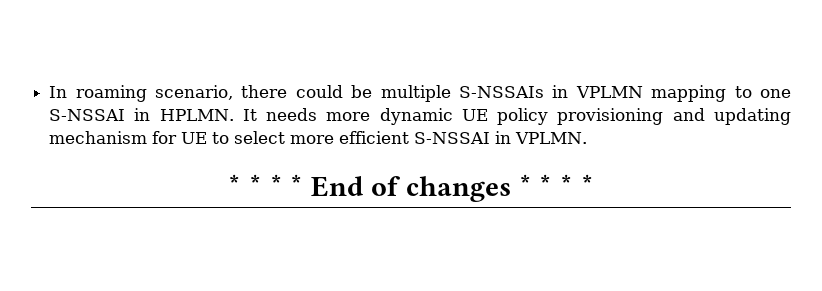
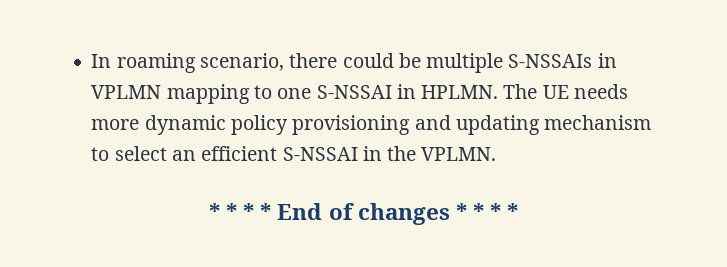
[242,109,257,121] It -> [503,84,569,99] The UE
[461,109,488,121] UE -> (226, 125) none
[152,131,208,144] for UE -> (652, 122) none
[290,135,335,144] more -> [171,150,196,161] an
(512, 137) none -> [387,146,417,161] the

